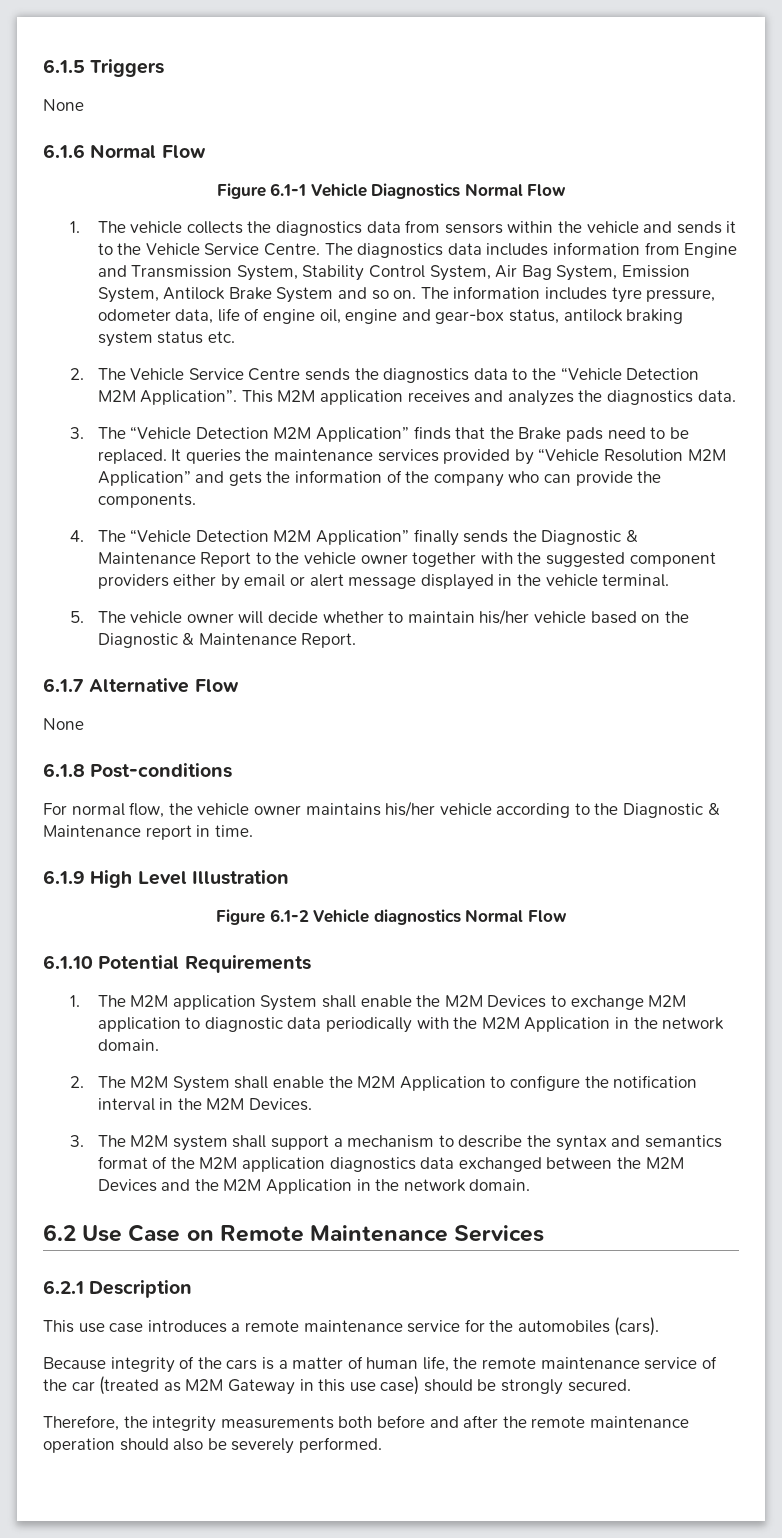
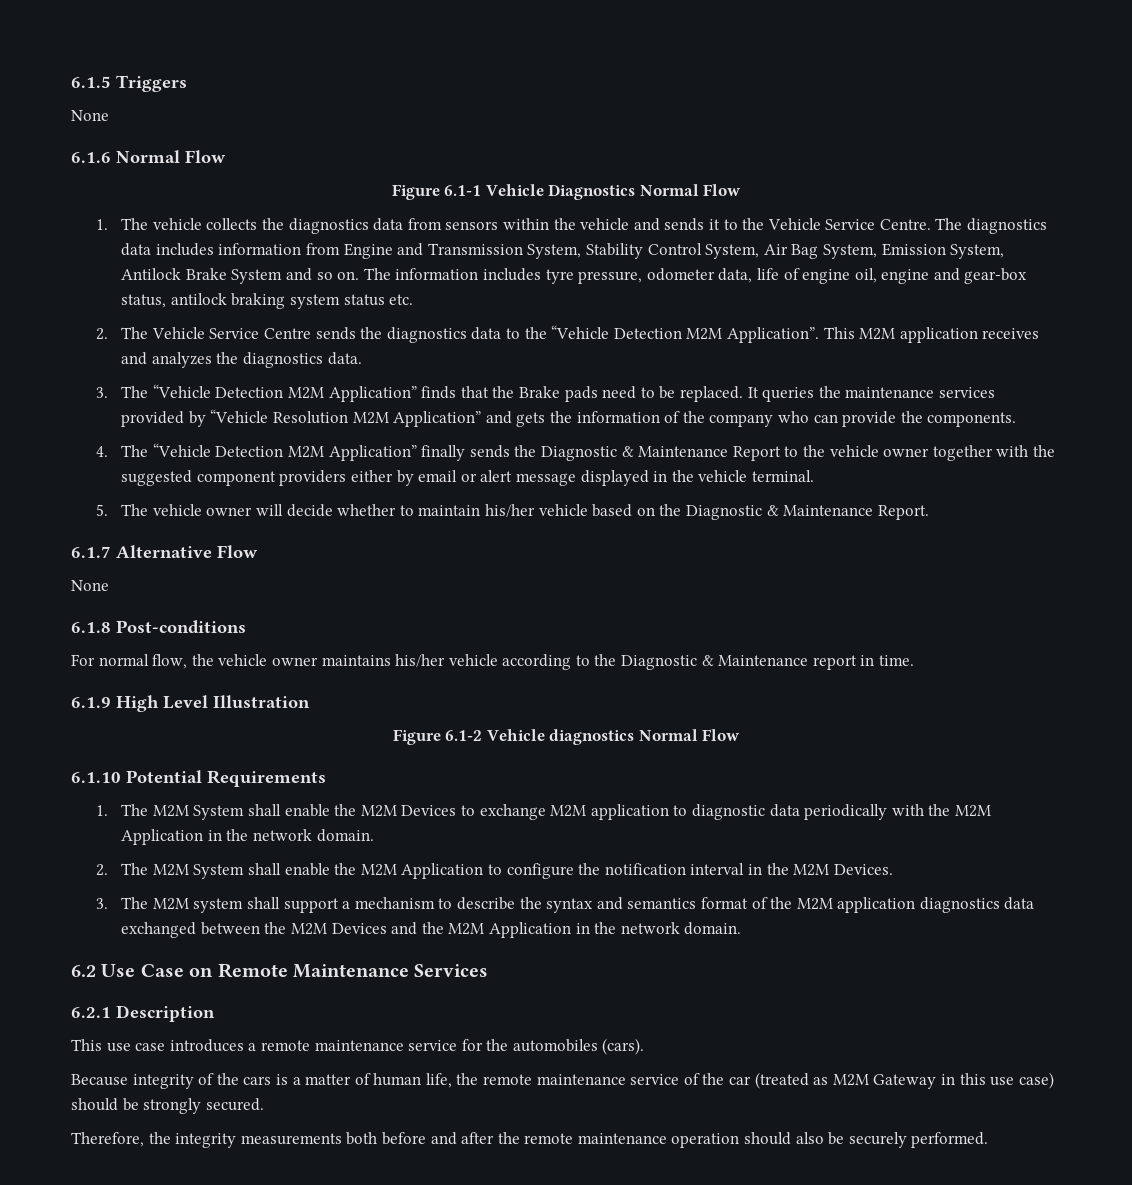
[172,995,256,1010] application -> (189, 811) none
[231,1438,295,1454] severely -> [848,1132,907,1148] securely

